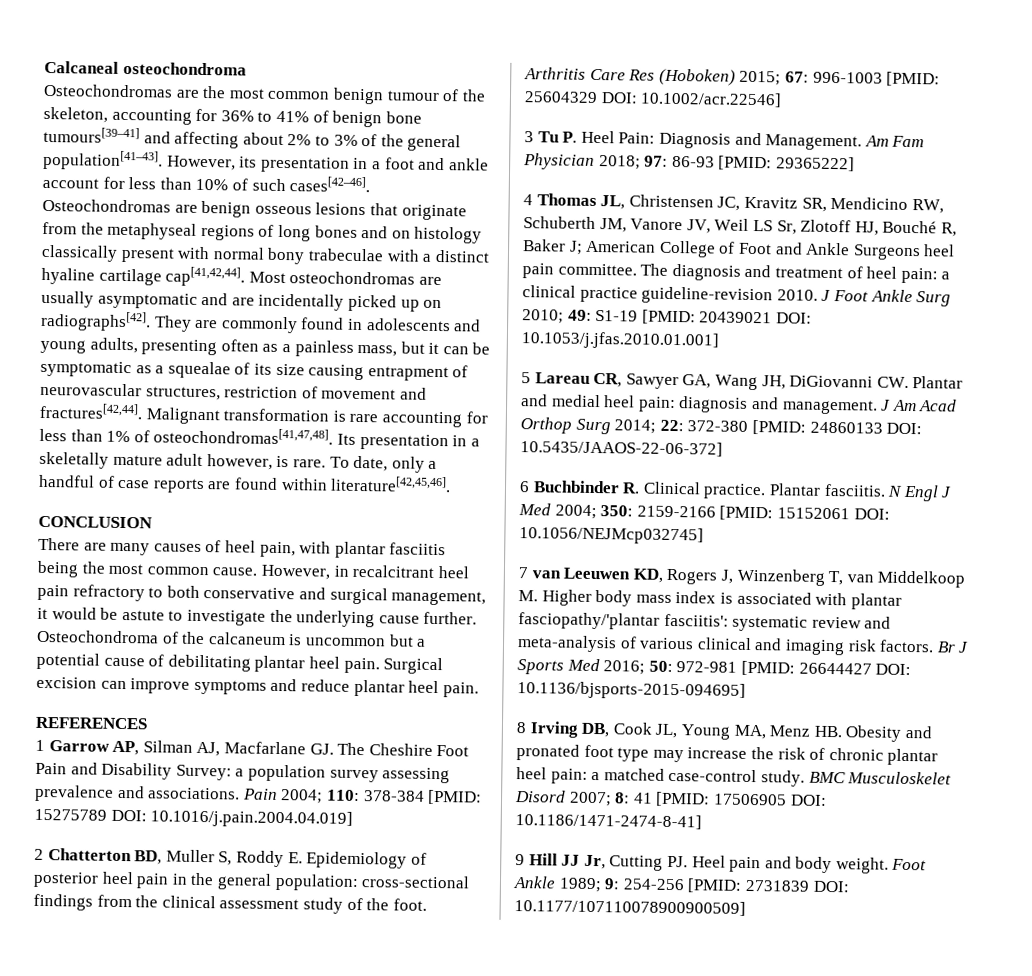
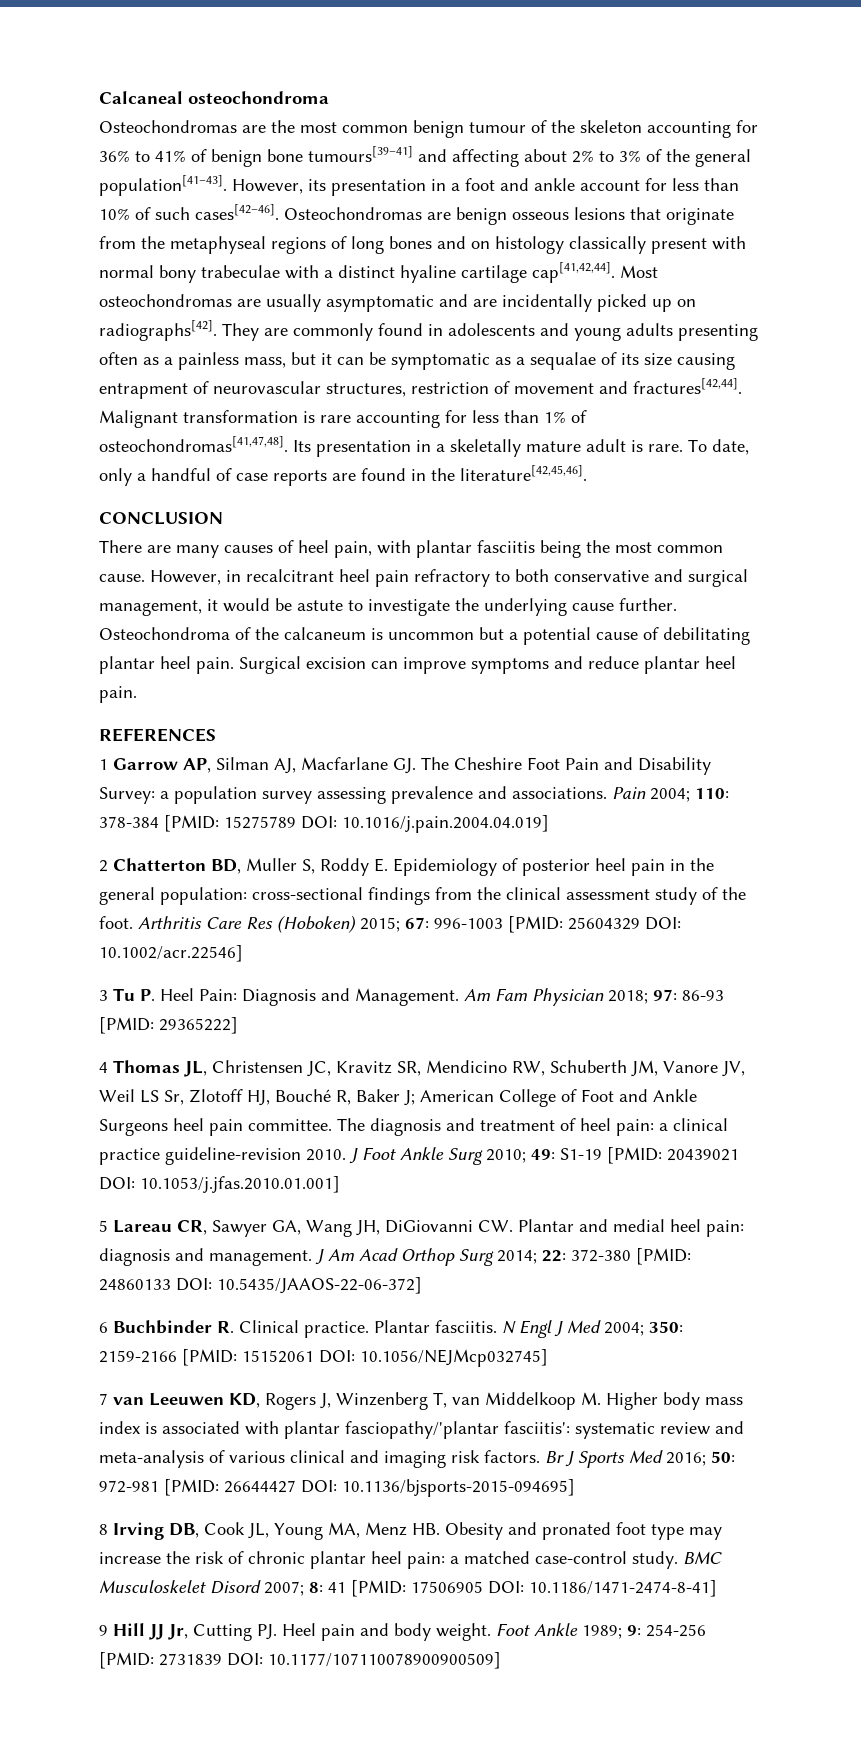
[43,106,108,123] skeleton, -> [580,120,642,133] skeleton
[89,337,138,354] adults, -> [626,323,673,336] adults
[167,361,231,379] squealae -> [530,352,596,370] sequalae
[206,454,273,470] however, -> (626, 445) none
[280,478,328,491] within -> [411,468,455,481] in the

